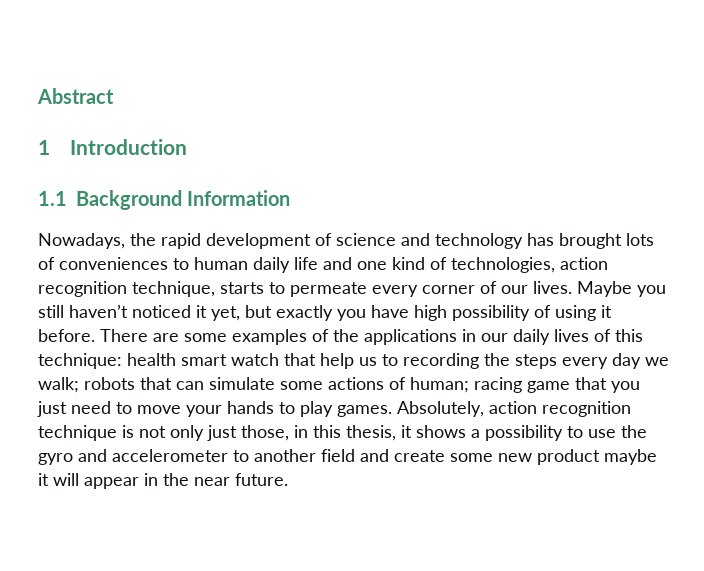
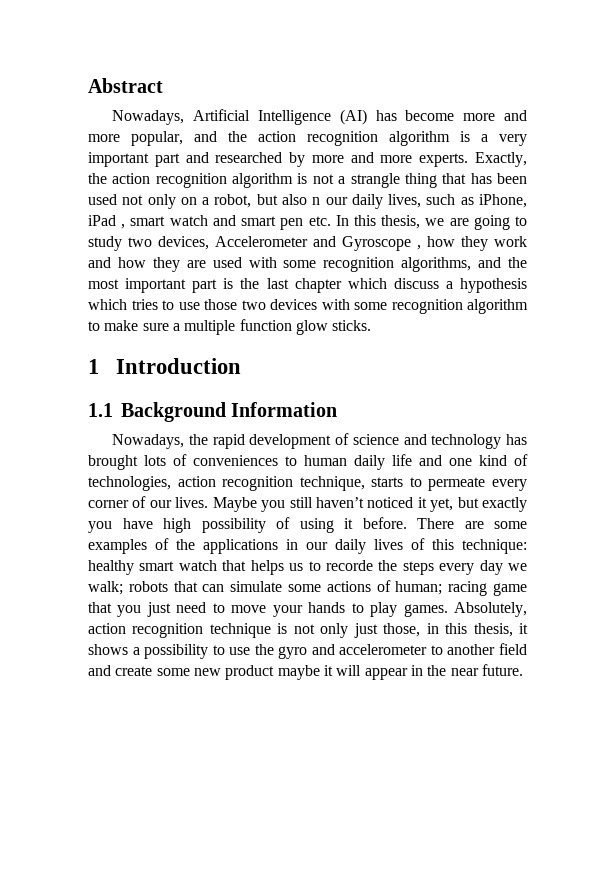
(114, 96) none -> [112,109,527,125] [88,131,527,146] [88,152,527,167] [88,173,528,188] [88,194,527,209] [88,215,527,230] [88,236,527,251] [88,257,527,272] [88,278,527,293] [88,299,528,314] [88,319,372,335] // Nowadays, Artificial Intelligence (AI) has become more and more popular, and the action recognition algorithm is a very important part and researched by more and more experts. Exactly, the action recognition algorithm is not a strangle thing that has been used not only on a robot, but also n our daily lives, such as iPhone, iPad , smart watch and smart pen etc. In this thesis, we are going to study two devices, Accelerometer and Gyroscope , how they work and how they are used with some recognition algorithms, and the most important part is the last chapter which discuss a hypothesis which tries to use those two devices with some recognition algorithm to make sure a multiple function glow sticks.
[127,353,176,366] health -> [88,560,134,575] healthy
[320,353,354,369] help -> [250,560,284,575] helps
[403,353,479,369] recording -> [325,560,373,571] recorde

